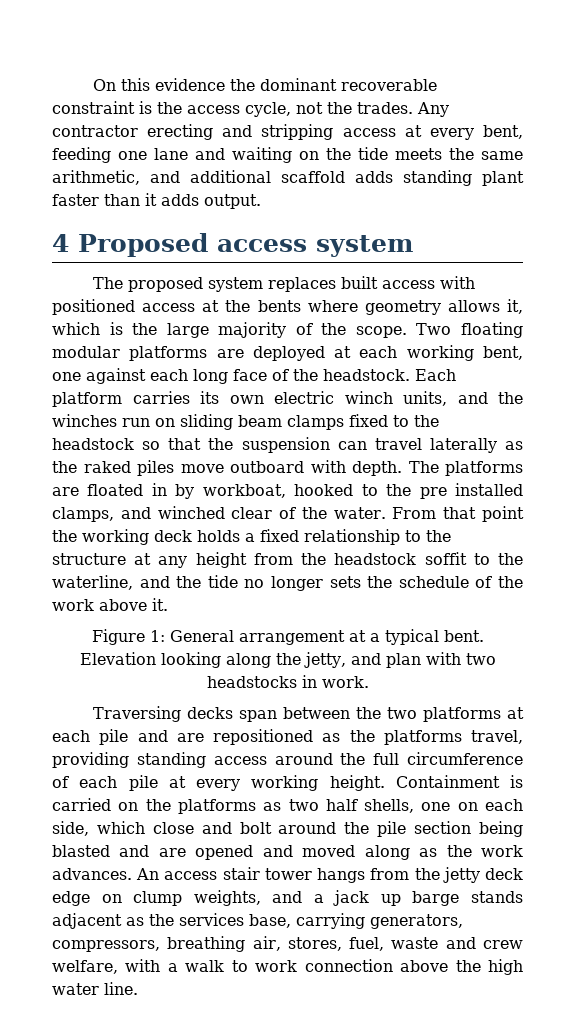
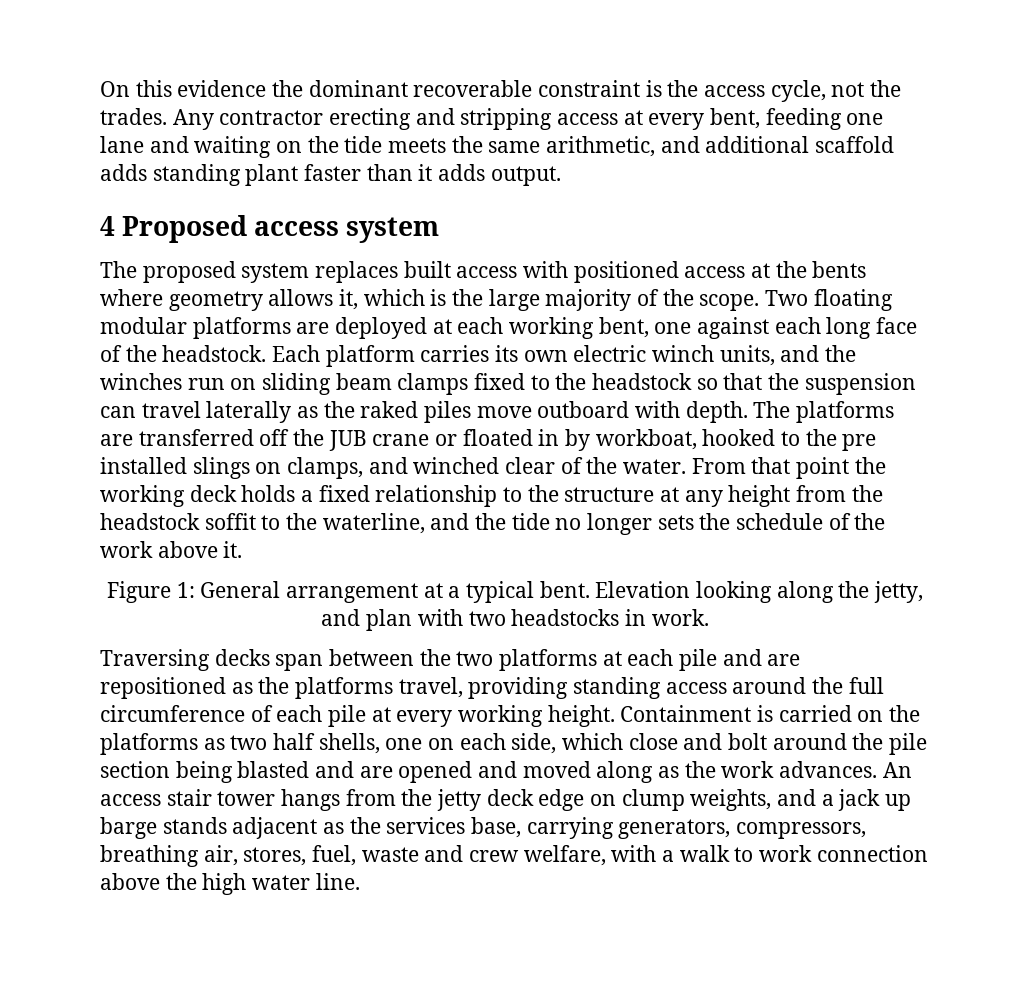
(79, 491) none -> [138,429,458,451] transferred off the JUB crane or
(523, 489) none -> [192,457,282,479] slings on

